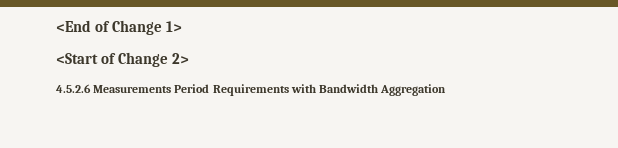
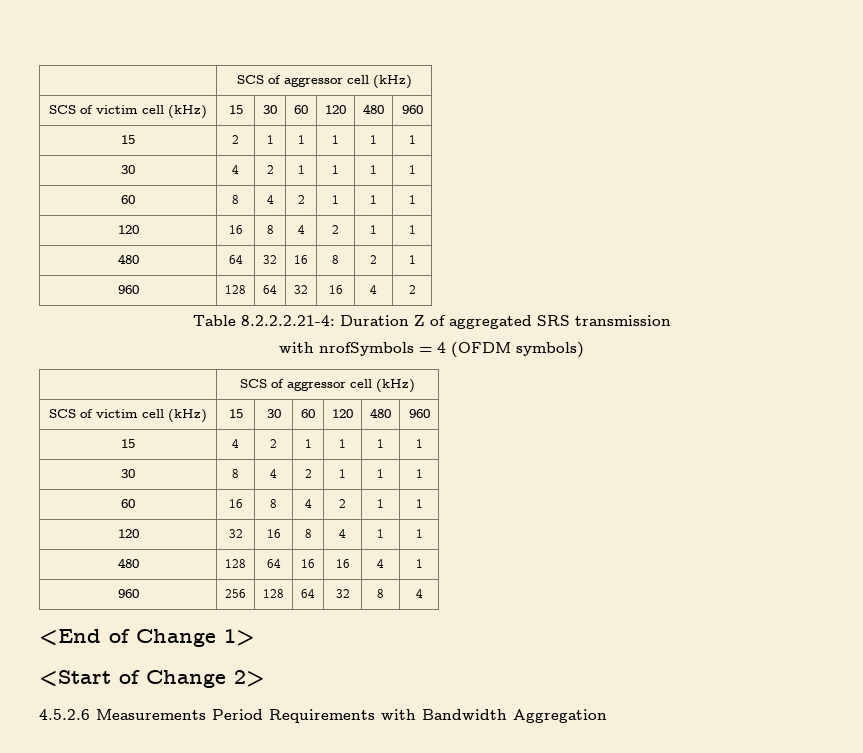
(56, 26) none -> [236,75,412,89] [49,105,207,119] [228,105,243,114] [263,105,277,114] [294,105,308,114] [325,105,346,114] [363,104,384,114] [401,105,423,114] [121,135,135,144] [232,135,239,144] [266,135,274,144] [297,135,305,144] [332,135,339,144] [370,135,377,144] [408,135,416,144] [121,165,135,174] [232,165,239,174] [266,165,274,174] [297,165,305,174] [332,165,339,174] [370,165,377,174] [408,165,416,174] [121,195,135,204] [232,195,239,204] [266,195,274,204] [297,195,305,204] [332,195,339,204] [370,195,377,204] [408,195,416,204] [117,225,139,234] [228,225,243,234] [266,225,274,234] [297,225,305,234] [332,225,339,234] [370,225,377,234] [408,225,416,234] [117,254,139,264] [228,255,243,264] [263,255,277,264] [294,255,308,264] [332,255,339,264] [370,255,377,264] [408,255,416,264] [117,285,139,294] [225,285,246,294] [263,285,277,294] [294,285,308,294] [328,285,343,294] [370,285,377,294] [408,285,416,294] [192,315,671,329] [279,342,584,358] [239,379,415,393] [49,409,207,423] [228,409,243,418] [266,409,281,418] [301,409,315,418] [332,409,353,418] [370,408,391,418] [408,409,430,418] [121,439,135,448] [232,439,239,448] [270,439,277,448] [304,439,312,448] [339,439,346,448] [377,439,384,448] [415,439,423,448] [121,469,135,478] [232,469,239,478] [270,469,277,478] [304,469,312,478] [339,469,346,478] [377,469,384,478] [415,469,423,478] [121,499,135,508] [228,499,243,508] [270,499,277,508] [304,499,312,508] [339,499,346,508] [377,499,384,508] [415,499,423,508] [117,529,139,538] [228,529,243,538] [266,529,281,538] [304,529,312,538] [339,529,346,538] [377,529,384,538] [415,529,423,538] [117,558,139,568] [225,559,246,568] [266,559,281,568] [301,559,315,568] [335,559,350,568] [377,559,384,568] [415,559,423,568] [117,589,139,598] [225,589,246,598] [263,589,284,598] [301,589,315,598] [335,589,350,598] [377,589,384,598] [415,589,423,598] | SCS of aggressor cell (kHz) // SCS of victim cell (kHz) | 15 | 30 | 60 | 120 | 480 | 960 // 15 | 2 | 1 | 1 | 1 | 1 | 1 // 30 | 4 | 2 | 1 | 1 | 1 | 1 // 60 | 8 | 4 | 2 | 1 | 1 | 1 // 120 | 16 | 8 | 4 | 2 | 1 | 1 // 480 | 64 | 32 | 16 | 8 | 2 | 1 // 960 | 128 | 64 | 32 | 16 | 4 | 2 // Table 8.2.2.2.21-4: Duration Z of aggregated SRS transmission // with nrofSymbols = 4 (OFDM symbols) // | SCS of aggressor cell (kHz) // SCS of victim cell (kHz) | 15 | 30 | 60 | 120 | 480 | 960 // 15 | 4 | 2 | 1 | 1 | 1 | 1 // 30 | 8 | 4 | 2 | 1 | 1 | 1 // 60 | 16 | 8 | 4 | 2 | 1 | 1 // 120 | 32 | 16 | 8 | 4 | 1 | 1 // 480 | 128 | 64 | 16 | 16 | 4 | 1 // 960 | 256 | 128 | 64 | 32 | 8 | 4 //

